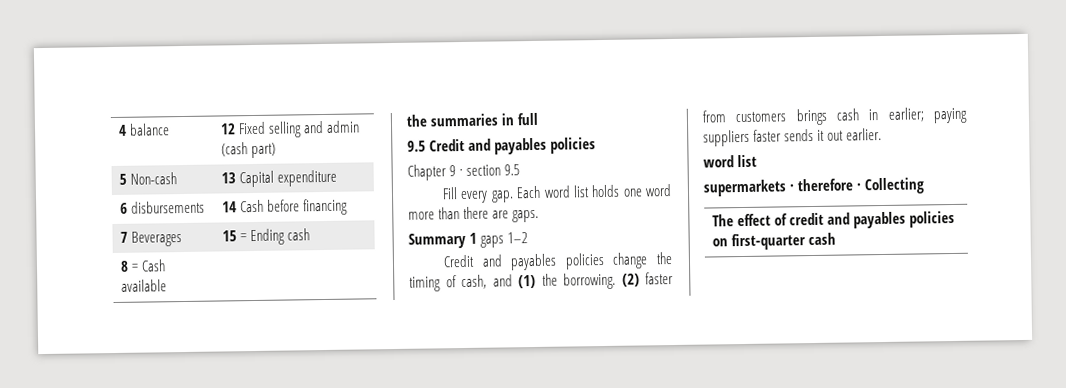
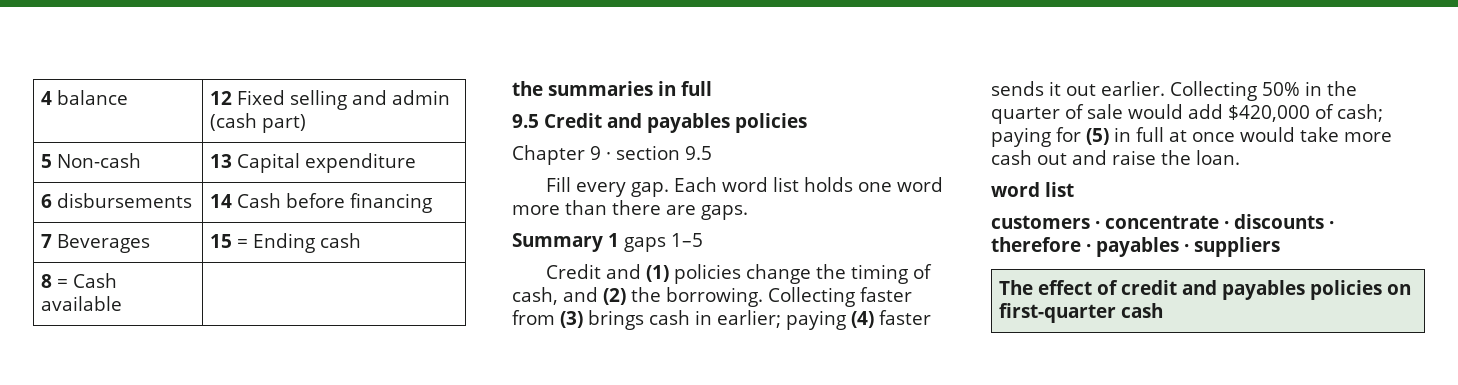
[507,232,529,244] [443,253,558,271] 1–2 // Credit and payables -> [671,233,703,247] [545,264,669,282] 1–5 // Credit and (1)
[518,274,536,289] (1) -> [603,288,626,305] (2)
[621,273,640,287] (2) -> [768,287,855,307] Collecting
[735,111,787,123] customers -> [560,311,583,328] (3)
[703,129,750,147] suppliers -> [851,311,874,328] (4)
[703,154,758,168] [703,177,926,197] // word list // supermarkets · therefore · Collecting -> [1170,81,1357,101] [991,104,1383,124] [991,127,1392,147] [991,150,1240,165] [991,182,1074,197] [991,214,1334,229] [991,237,1280,257] Collecting 50% in the quarter of sale would add $420,000 of cash; paying for (5) in full at once would take more cash out and raise the loan. // word list // customers · concentrate · discounts · therefore · payables · suppliers

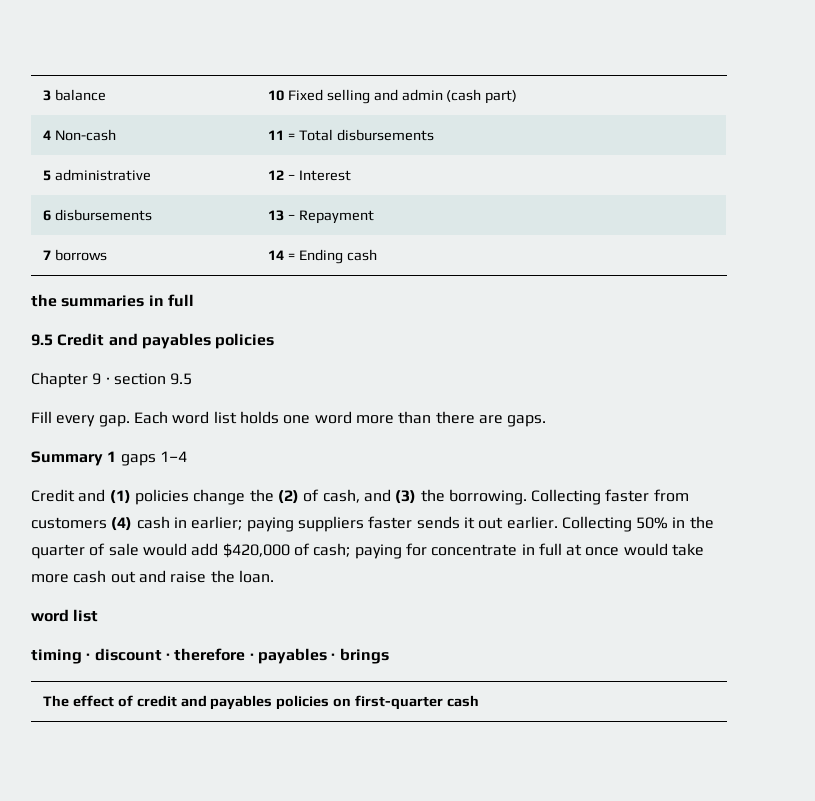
[40,91,52,105] 4 -> [42,90,51,101] 3
[209,91,232,105] 12 -> [267,90,284,101] 10
[40,154,52,168] 5 -> [42,130,51,140] 4
[209,153,416,173] [40,193,192,208] [209,193,432,213] 13 Capital expenditure // 6 disbursements | 14 Cash before financing -> [267,129,434,141] [42,169,151,181] [267,170,351,181] [42,209,152,221] [267,210,374,224] 11 = Total disbursements // 5 administrative | 12 − Interest // 6 disbursements | 13 − Repayment
[56,234,150,253] [209,234,232,248] Beverages | 15 -> [54,249,107,261] [267,250,284,260] borrows | 14
[40,273,117,288] [40,296,122,311] // 8 = Cash available | -> (377, 255) none
[671,233,703,247] 1–5 -> [159,451,187,462] 1–4
[850,264,908,284] timing -> [277,490,299,504] (2)
[603,288,626,305] (2) -> [395,490,417,504] (3)
[560,310,644,330] (3) brings -> [31,517,133,531] customers (4)
[851,311,874,328] (4) -> [297,516,364,532] suppliers
[1086,128,1109,145] (5) -> [431,544,518,556] concentrate
[991,214,1324,229] customers · concentrate · discounts -> [31,648,162,664] timing · discount
[1194,237,1280,257] suppliers -> [339,648,389,664] brings

